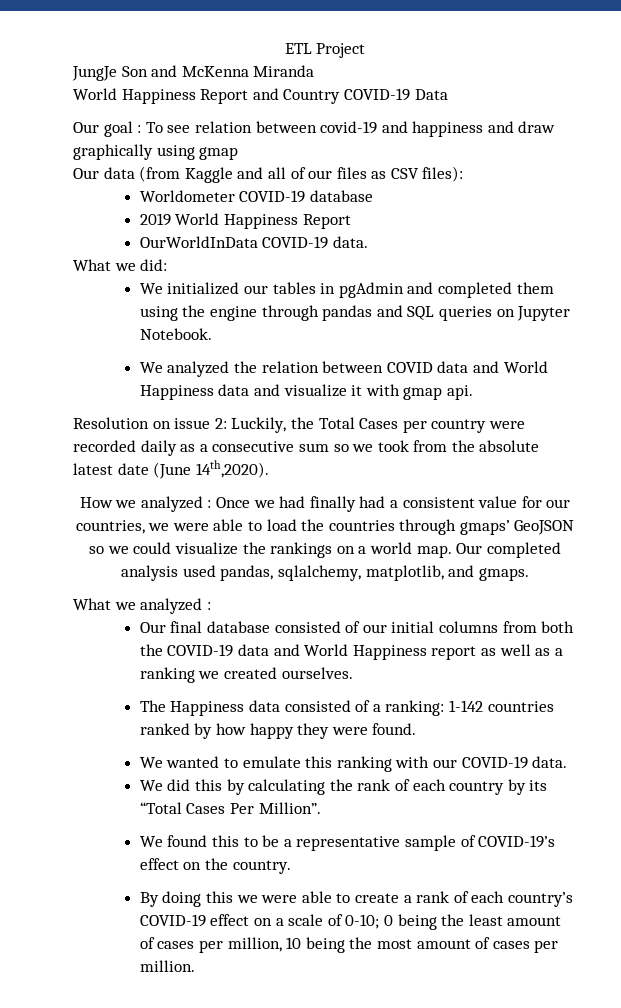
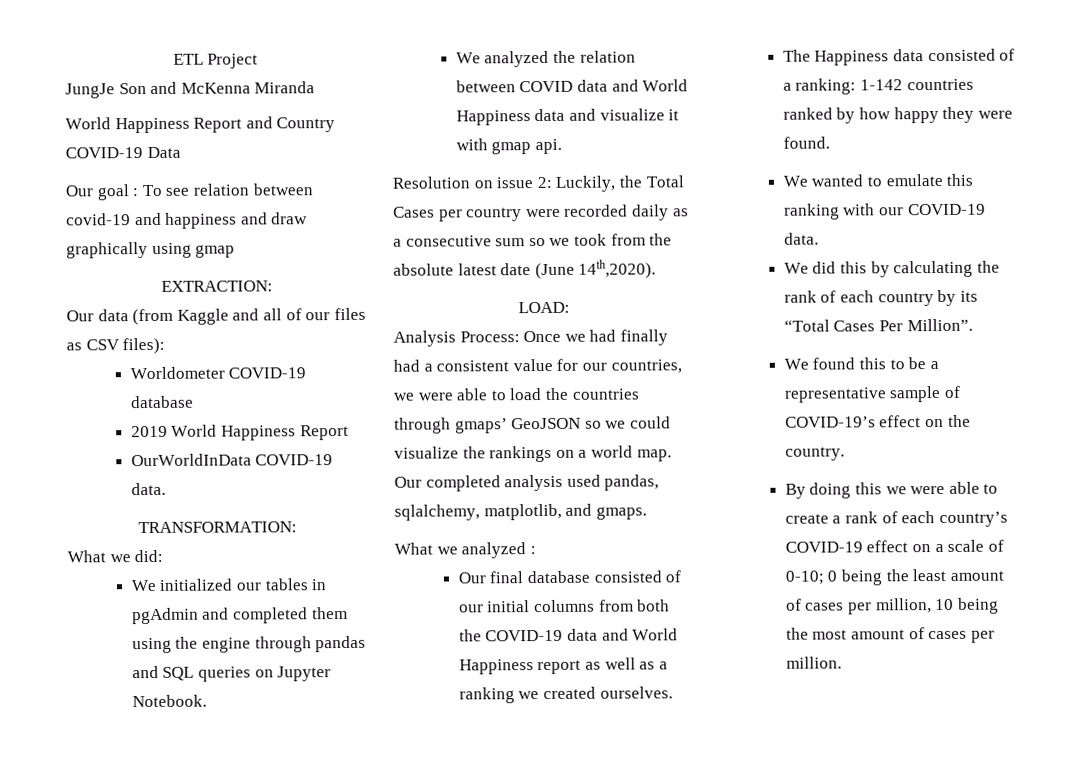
(239, 153) none -> [160,280,273,292] // EXTRACTION:
(369, 242) none -> [138,521,297,534] // TRANSFORMATION:
[79,496,212,512] How we analyzed : -> [517,301,570,314] [393,330,520,347] LOAD: // Analysis Process:

